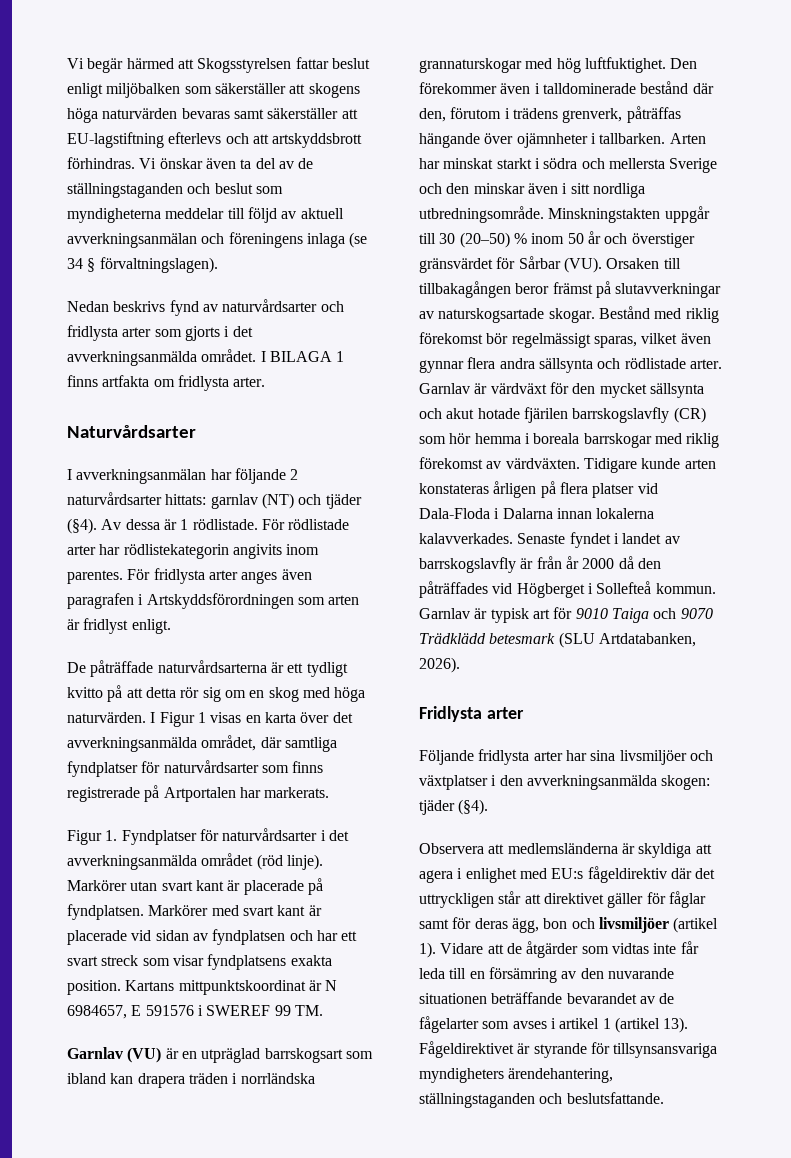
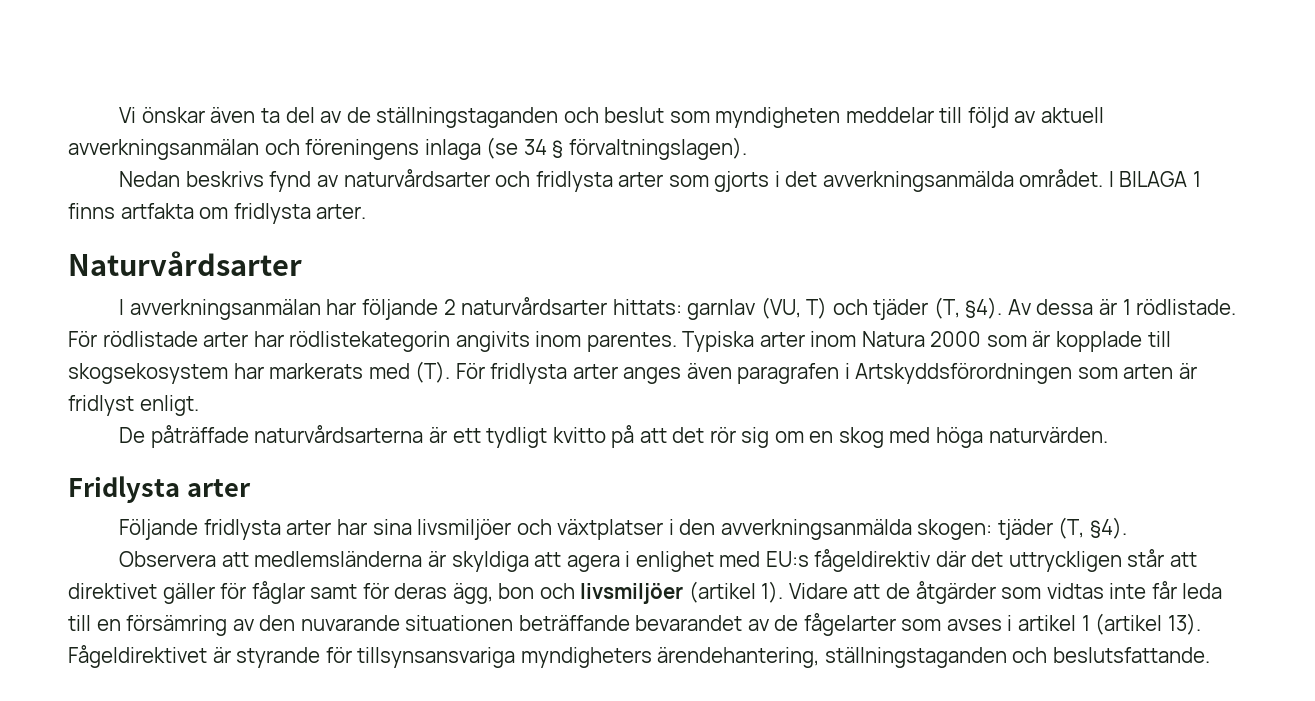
[67,57,370,73] [67,83,360,98] [67,108,358,123] [67,132,363,148] [67,157,157,169] Vi begär härmed att Skogsstyrelsen fattar beslut enligt miljöbalken som säkerställer att skogens höga naturvärden bevaras samt säkerställer att EU-lagstiftning efterlevs och att artskyddsbrott förhindras. Vi -> [119,107,137,123] Vi
[67,208,161,223] myndigheterna -> [715,107,841,128] myndigheten
[261,493,362,509] [67,518,97,534] (NT) och tjäder (§4). -> [760,297,1003,320] (VU, T) och tjäder (T, §4).
(123, 577) none -> [682,331,1171,352] [68,361,451,384] Typiska arter inom Natura 2000 som är kopplade till skogsekosystem har markerats med (T).
[145,687,176,698] detta -> [672,427,705,443] det
[150,712,353,727] [67,735,337,752] [67,760,324,777] [67,785,330,802] [67,828,349,845] [67,853,323,870] [67,878,323,895] [67,904,322,920] [67,929,358,945] [67,954,332,970] [67,980,338,995] [67,1005,323,1019] [67,1047,373,1063] [67,1073,315,1088] [419,57,698,73] [419,81,714,94] [419,106,681,123] [419,133,706,148] [419,158,718,173] [419,183,645,198] [419,206,710,223] [419,231,695,248] [419,256,681,273] [419,281,722,298] [419,306,719,323] [419,332,711,348] [419,357,722,373] [419,382,704,398] [419,407,706,423] [419,433,720,448] [419,457,716,473] [419,481,658,498] [419,508,655,519] [419,532,680,548] [419,556,661,573] [419,581,716,598] [419,607,713,623] [419,632,696,648] [419,657,460,673] I Figur 1 visas en karta över det avverkningsanmälda området, där samtliga fyndplatser för naturvårdsarter som finns registrerade på Artportalen har markerats. // Figur 1. Fyndplatser för naturvårdsarter i det avverkningsanmälda området (röd linje). Markörer utan svart kant är placerade på fyndplatsen. Markörer med svart kant är placerade vid sidan av fyndplatsen och har ett svart streck som visar fyndplatsens exakta position. Kartans mittpunktskoordinat är N 6984657, E 591576 i SWEREF 99 TM. // Garnlav (VU) är en utpräglad barrskogsart som ibland kan drapera träden i norrländska grannaturskogar med hög luftfuktighet. Den förekommer även i talldominerade bestånd där den, förutom i trädens grenverk, påträffas hängande över ojämnheter i tallbarken. Arten har minskat starkt i södra och mellersta Sverige och den minskar även i sitt nordliga utbredningsområde. Minskningstakten uppgår till 30 (20–50) % inom 50 år och överstiger gränsvärdet för Sårbar (VU). Orsaken till tillbakagången beror främst på slutavverkningar av naturskogsartade skogar. Bestånd med riklig förekomst bör regelmässigt sparas, vilket även gynnar flera andra sällsynta och rödlistade arter. Garnlav är värdväxt för den mycket sällsynta och akut hotade fjärilen barrskogslavfly (CR) som hör hemma i boreala barrskogar med riklig förekomst av värdväxten. Tidigare kunde arten konstateras årligen på flera platser vid Dala-Floda i Dalarna innan lokalerna kalavverkades. Senaste fyndet i landet av barrskogslavfly är från år 2000 då den påträffades vid Högberget i Sollefteå kommun. Garnlav är typisk art för 9010 Taiga och 9070 Trädklädd betesmark (SLU Artdatabanken, 2026). -> (1108, 435) none
[458,799,489,815] (§4). -> [1058,517,1127,539] (T, §4).

